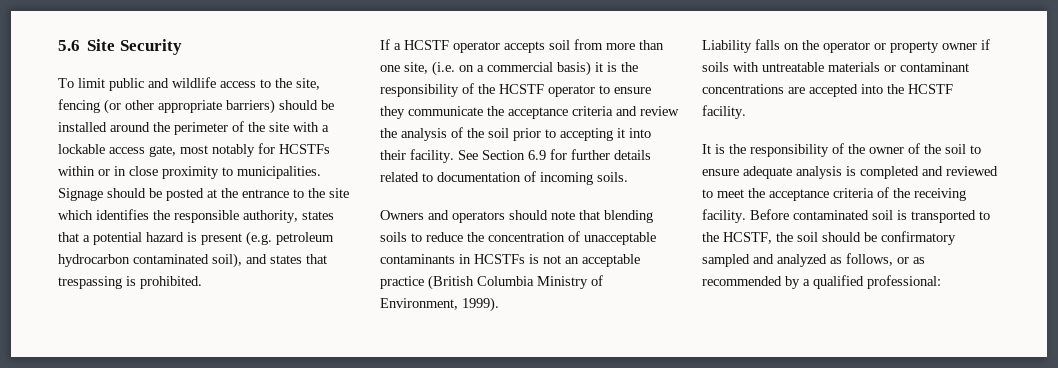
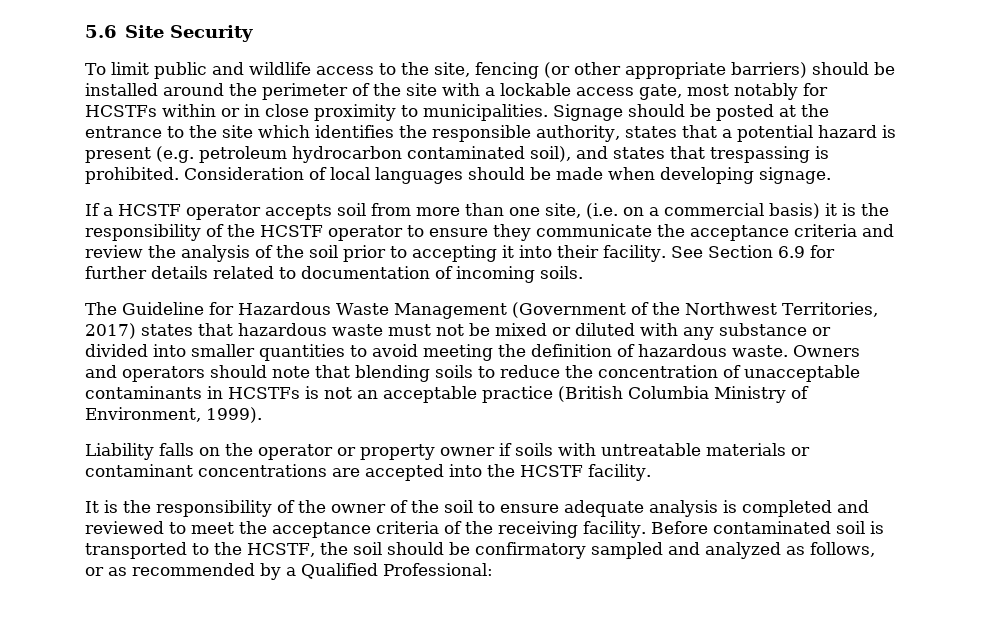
(202, 282) none -> [184,167,831,184] Consideration of local languages should be made when developing signage.
(628, 177) none -> [85,302,878,319] [85,323,831,340] [85,344,788,361] The Guideline for Hazardous Waste Management (Government of the Northwest Territories, 2017) states that hazardous waste must not be mixed or diluted with any substance or divided into smaller quantities to avoid meeting the definition of hazardous waste.
[813,275,941,289] qualified professional: -> [301,563,493,579] Qualified Professional:

